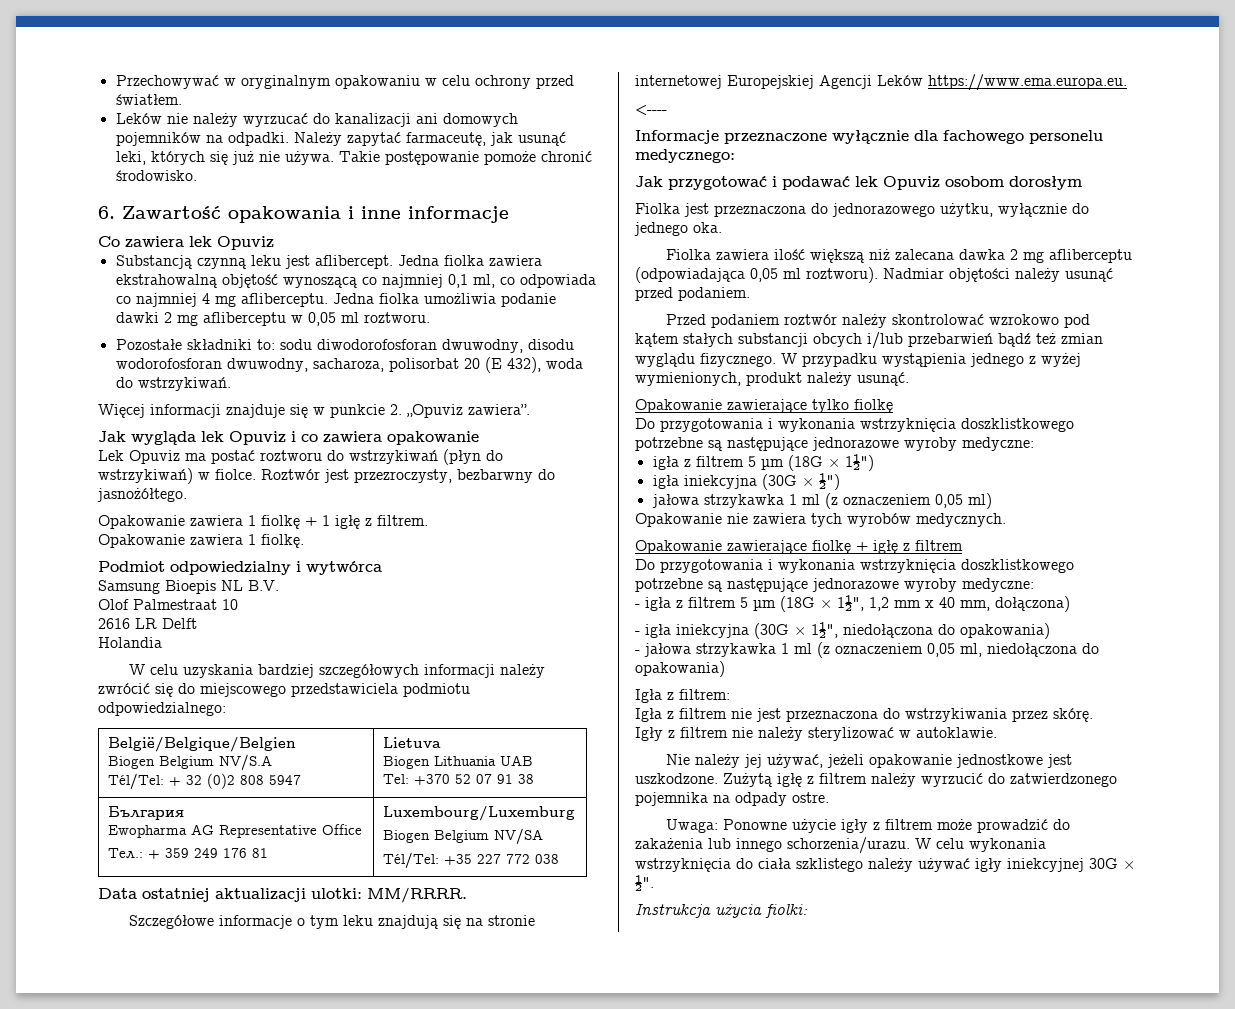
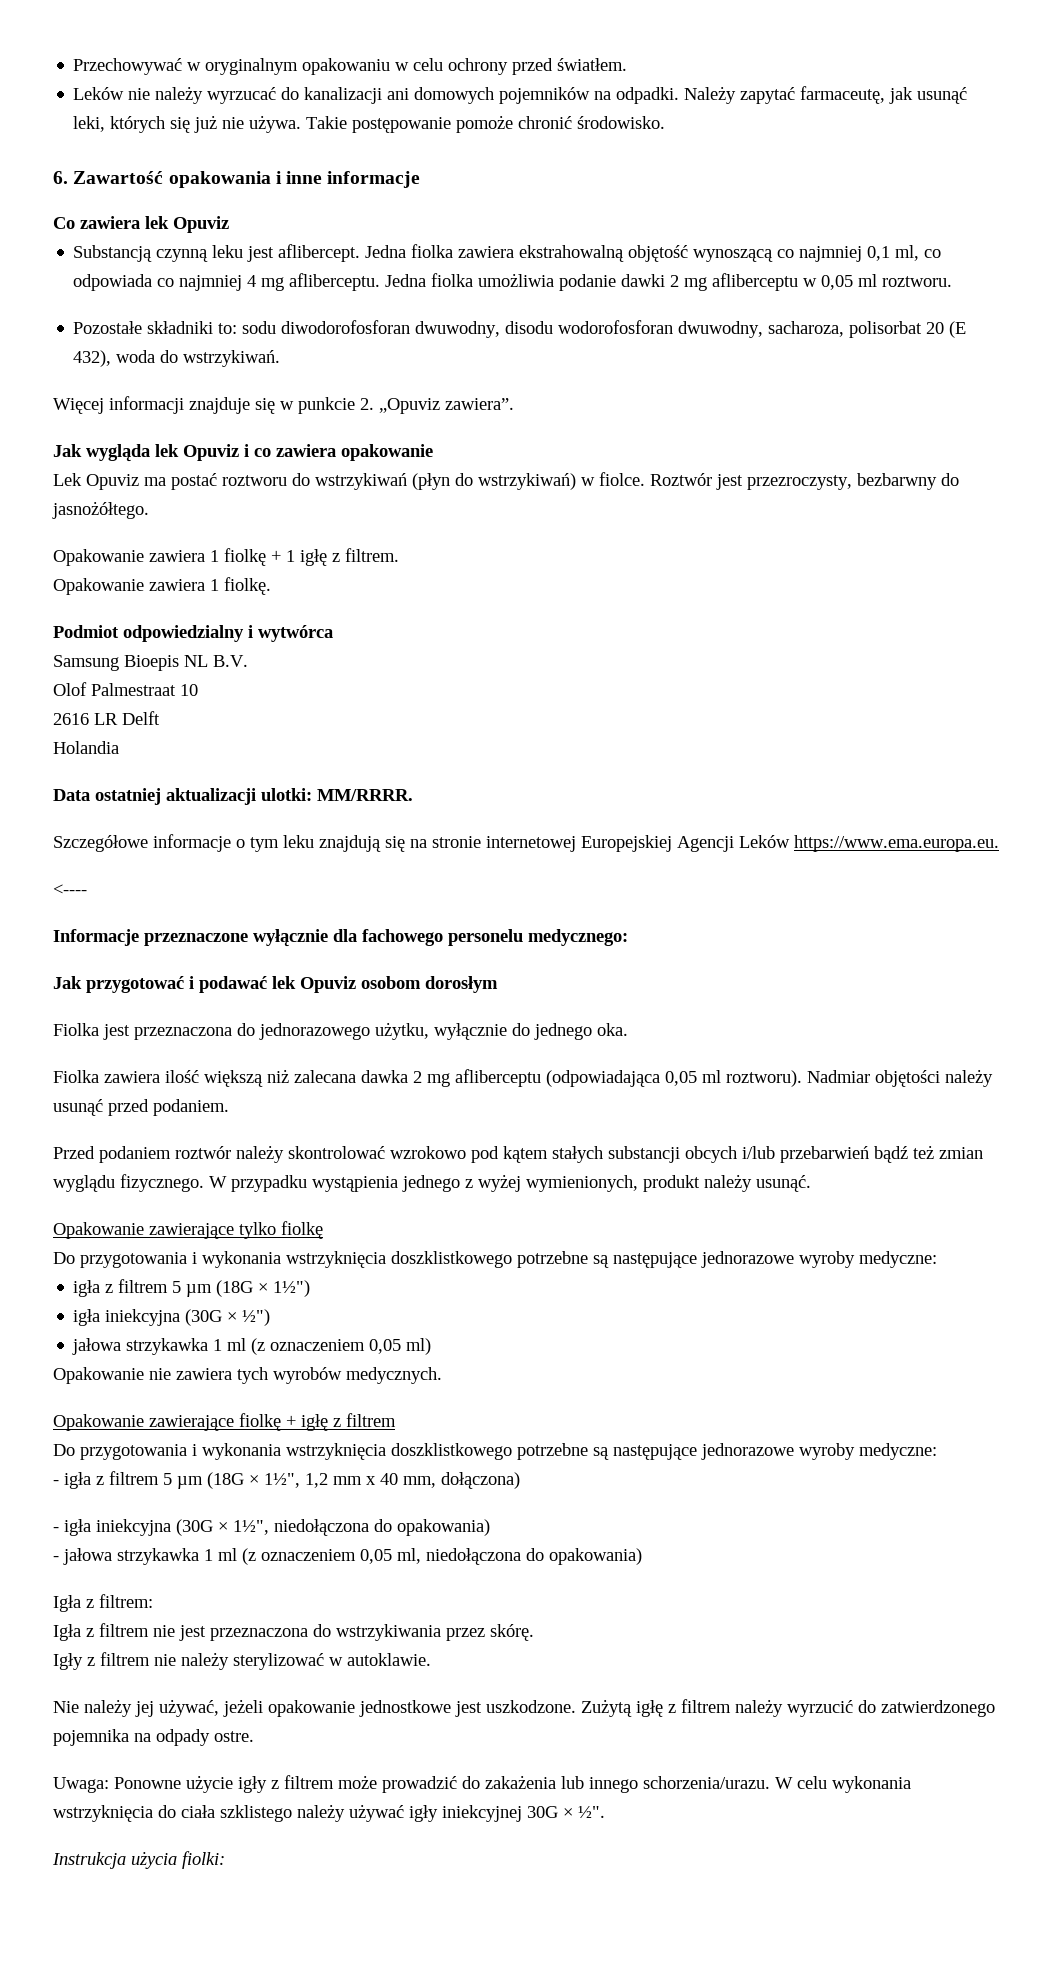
[128,664,545,678] [98,683,470,697] [98,702,226,716] [108,737,297,752] [108,754,273,771] [108,773,302,790] [383,737,442,748] [383,755,534,769] [383,774,535,785] [108,806,185,820] [108,824,363,838] [108,848,269,859] [383,806,576,821] [383,828,544,845] [383,852,560,869] // W celu uzyskania bardziej szczegółowych informacji należy zwrócić się do miejscowego przedstawiciela podmiotu odpowiedzialnego: // België/Belgique/Belgien // Biogen Belgium NV/S.A // Tél/Tel: + 32 (0)2 808 5947 | Lietuva // Biogen Lithuania UAB // Tel: +370 52 07 91 38 // България // Ewopharma AG Representative Office // Teл.: + 359 249 176 81 | Luxembourg/Luxemburg // Biogen Belgium NV/SA // Tél/Tel: +35 227 772 038 -> (119, 747) none

